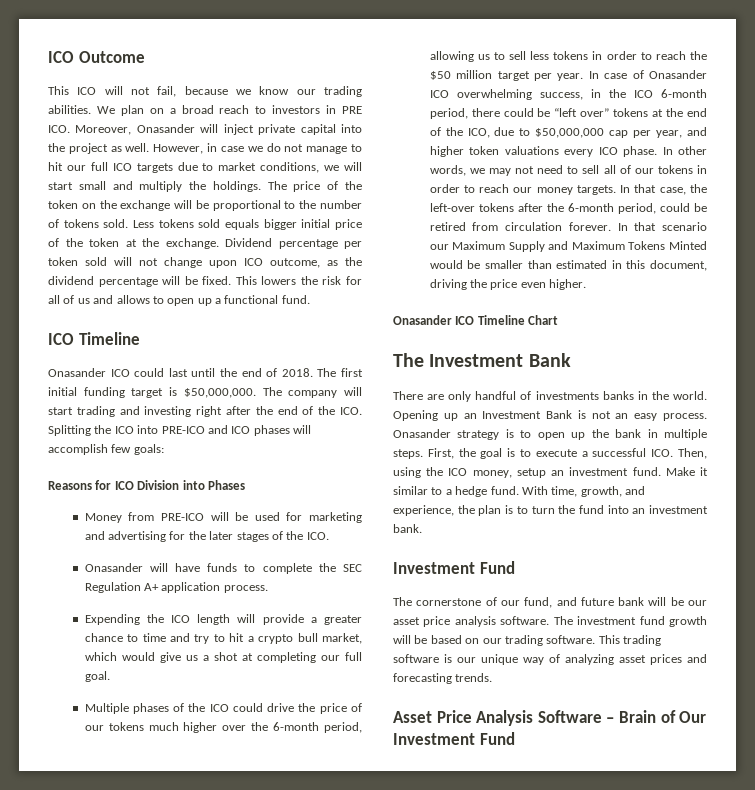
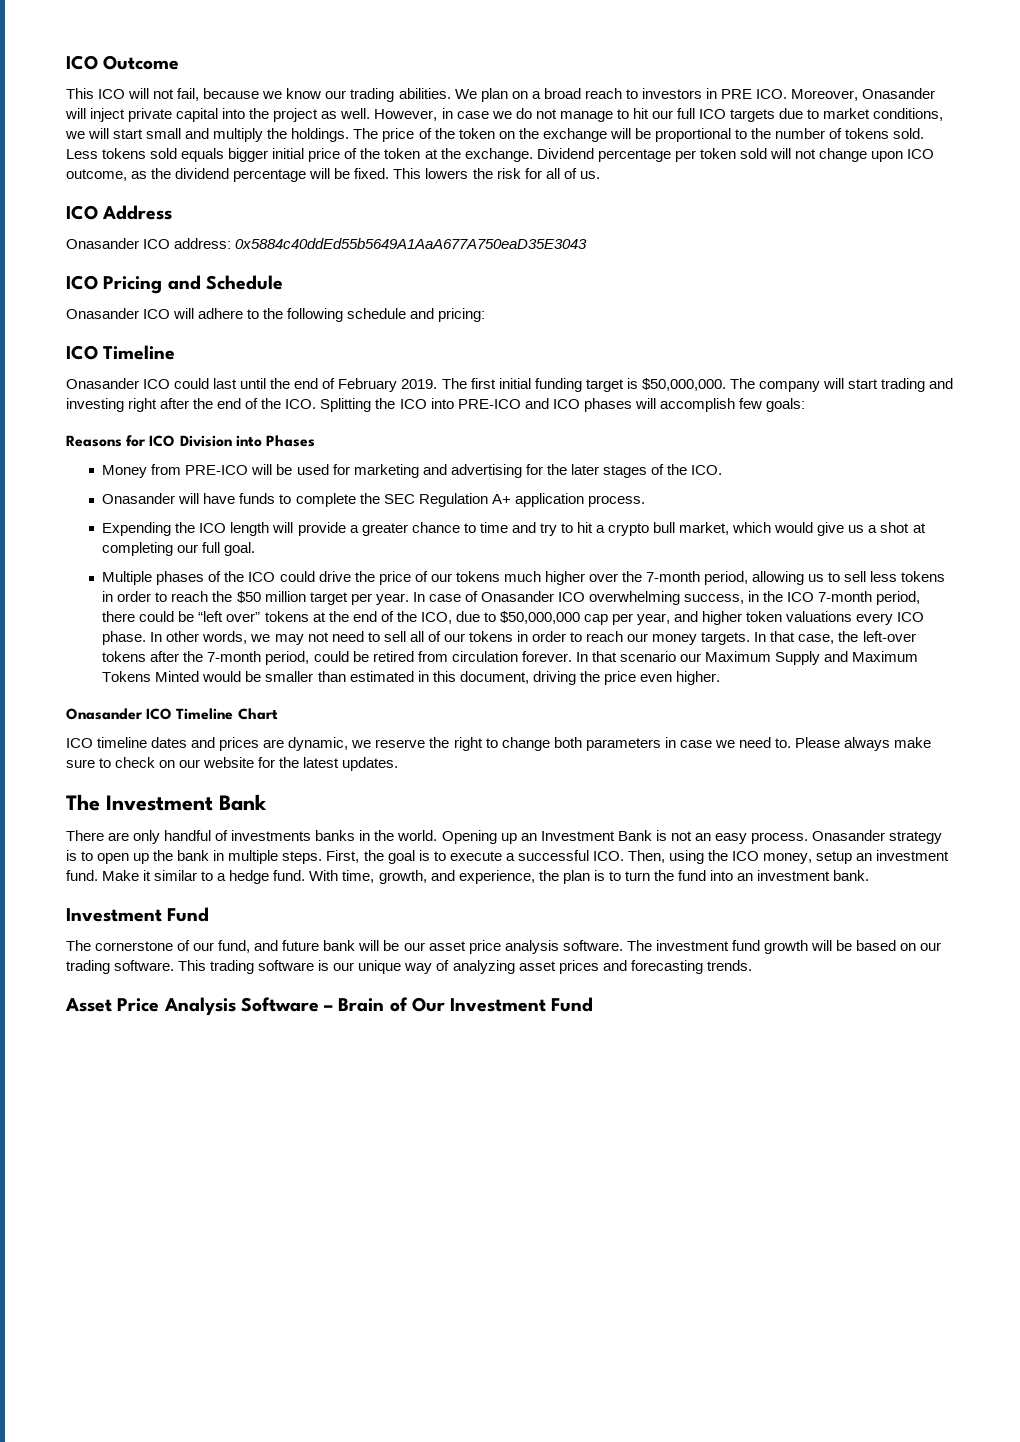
[77,295,310,306] us and allows to open up a functional fund. -> [579,171,600,179] [66,205,173,220] [66,238,588,249] [66,275,283,294] [66,308,486,322] us. // ICO Address // Onasander ICO address: 0x5884c40ddEd55b5649A1AaA677A750eaD35E3043 // ICO Pricing and Schedule // Onasander ICO will adhere to the following schedule and pricing:
[281,368,313,377] 2018. -> [338,378,438,392] February 2019.
[273,722,320,731] 6-month -> [646,571,701,582] 7-month
[661,89,707,98] 6-month -> [818,591,873,602] 7-month
[567,203,614,212] 6-month -> [207,651,262,662] 7-month
(559, 320) none -> [66,737,932,751] [66,757,399,771] // ICO timeline dates and prices are dynamic, we reserve the right to change both parameters in case we need to. Please always make sure to check on our website for the latest updates.

